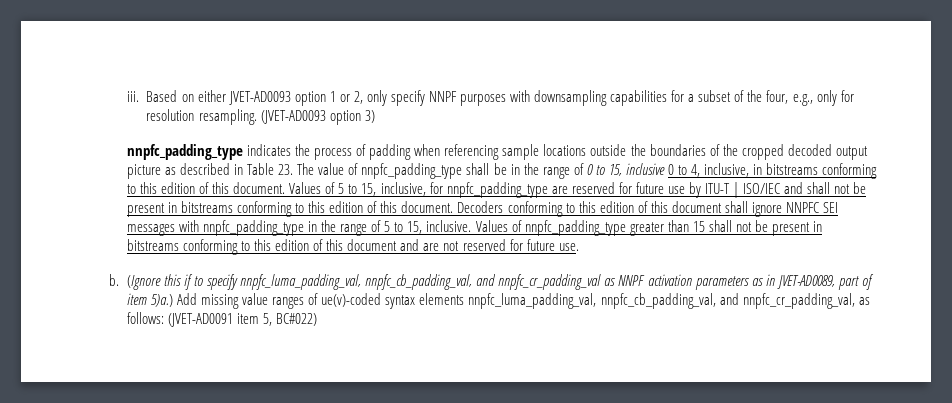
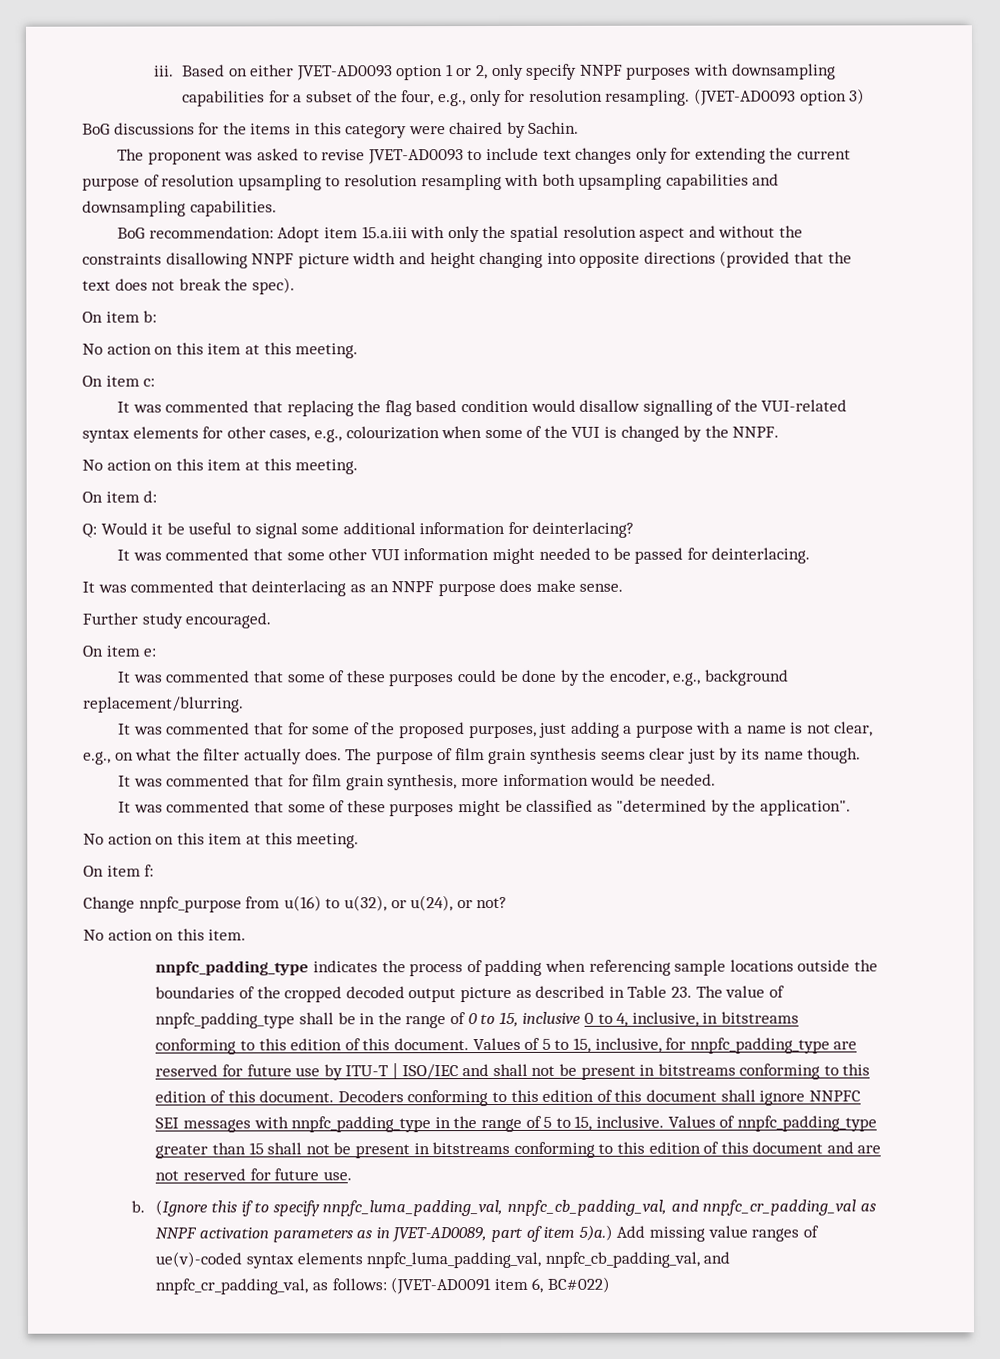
(375, 116) none -> [82,121,580,139] [117,147,852,165] [82,173,780,191] [82,200,277,217] [117,225,803,243] [82,250,852,269] [82,277,295,295] [82,310,158,323] [82,342,359,359] [82,375,156,387] [117,399,848,417] [82,425,780,443] [82,458,359,475] [82,490,158,503] [82,521,635,539] [117,547,811,565] [82,579,624,597] [82,612,272,629] [82,645,157,657] [117,669,790,687] [83,696,244,713] [118,721,874,739] [83,747,862,765] [118,773,717,791] [118,799,852,817] [83,832,360,849] [83,864,155,877] [83,895,508,913] [83,928,247,941] // BoG discussions for the items in this category were chaired by Sachin. // The proponent was asked to revise JVET-AD0093 to include text changes only for extending the current purpose of resolution upsampling to resolution resampling with both upsampling capabilities and downsampling capabilities. // BoG recommendation: Adopt item 15.a.iii with only the spatial resolution aspect and without the constraints disallowing NNPF picture width and height changing into opposite directions (provided that the text does not break the spec). // On item b: // No action on this item at this meeting. // On item c: // It was commented that replacing the flag based condition would disallow signalling of the VUI-related syntax elements for other cases, e.g., colourization when some of the VUI is changed by the NNPF. // No action on this item at this meeting. // On item d: // Q: Would it be useful to signal some additional information for deinterlacing? // It was commented that some other VUI information might needed to be passed for deinterlacing. // It was commented that deinterlacing as an NNPF purpose does make sense. // Further study encouraged. // On item e: // It was commented that some of these purposes could be done by the encoder, e.g., background replacement/blurring. // It was commented that for some of the proposed purposes, just adding a purpose with a name is not clear, e.g., on what the filter actually does. The purpose of film grain synthesis seems clear just by its name though. // It was commented that for film grain synthesis, more information would be needed. // It was commented that some of these purposes might be classified as "determined by the application". // No action on this item at this meeting. // On item f: // Change nnpfc_purpose from u(16) to u(32), or u(24), or not? // No action on this item.
[263,313,273,326] 5, -> [531,1277,544,1293] 6,

